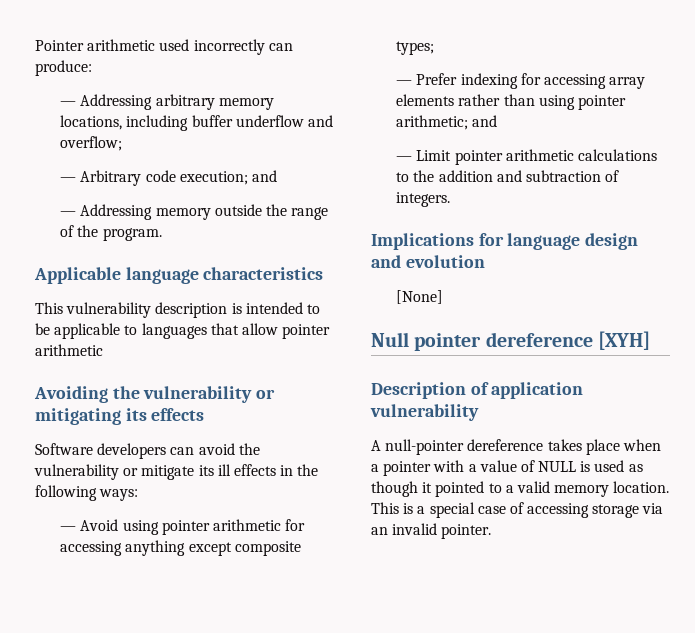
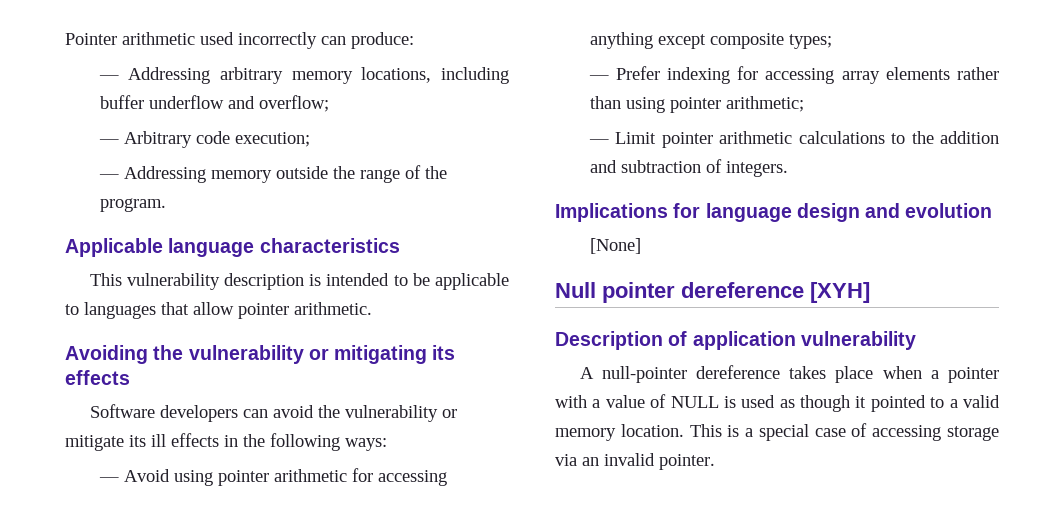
[252,170,278,182] and -> (310, 139) none
[35,344,103,356] arithmetic -> [294,302,372,315] arithmetic.
[472,115,498,127] and -> (804, 104) none

